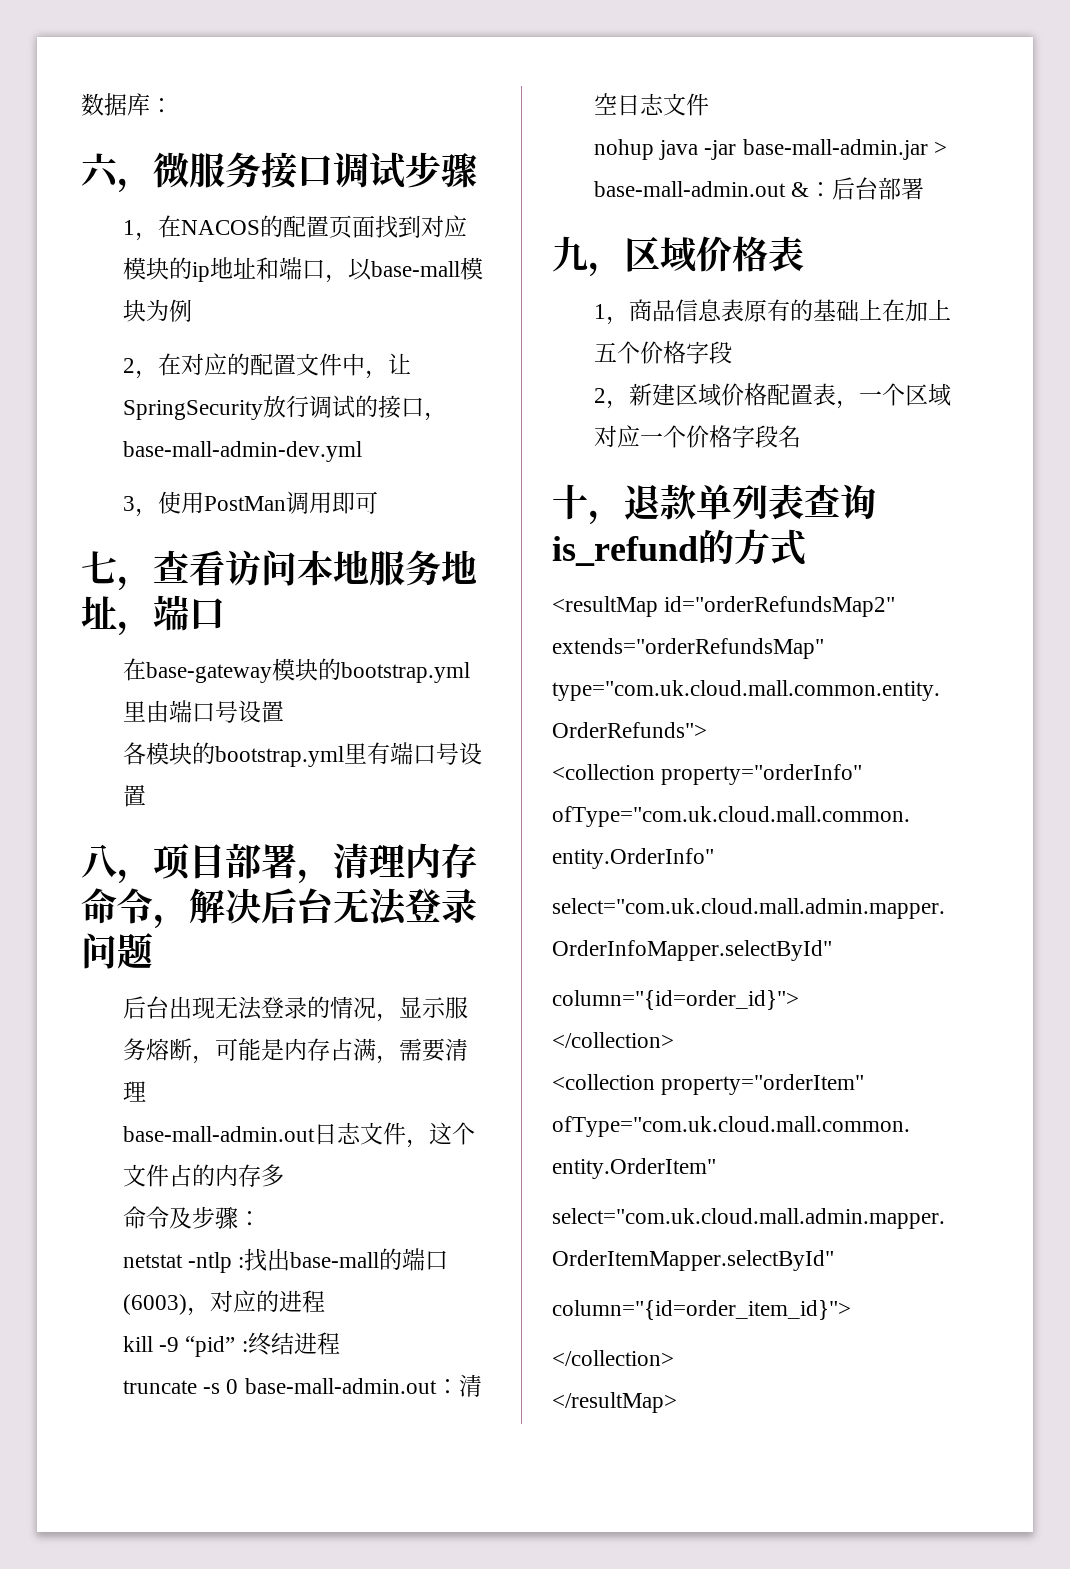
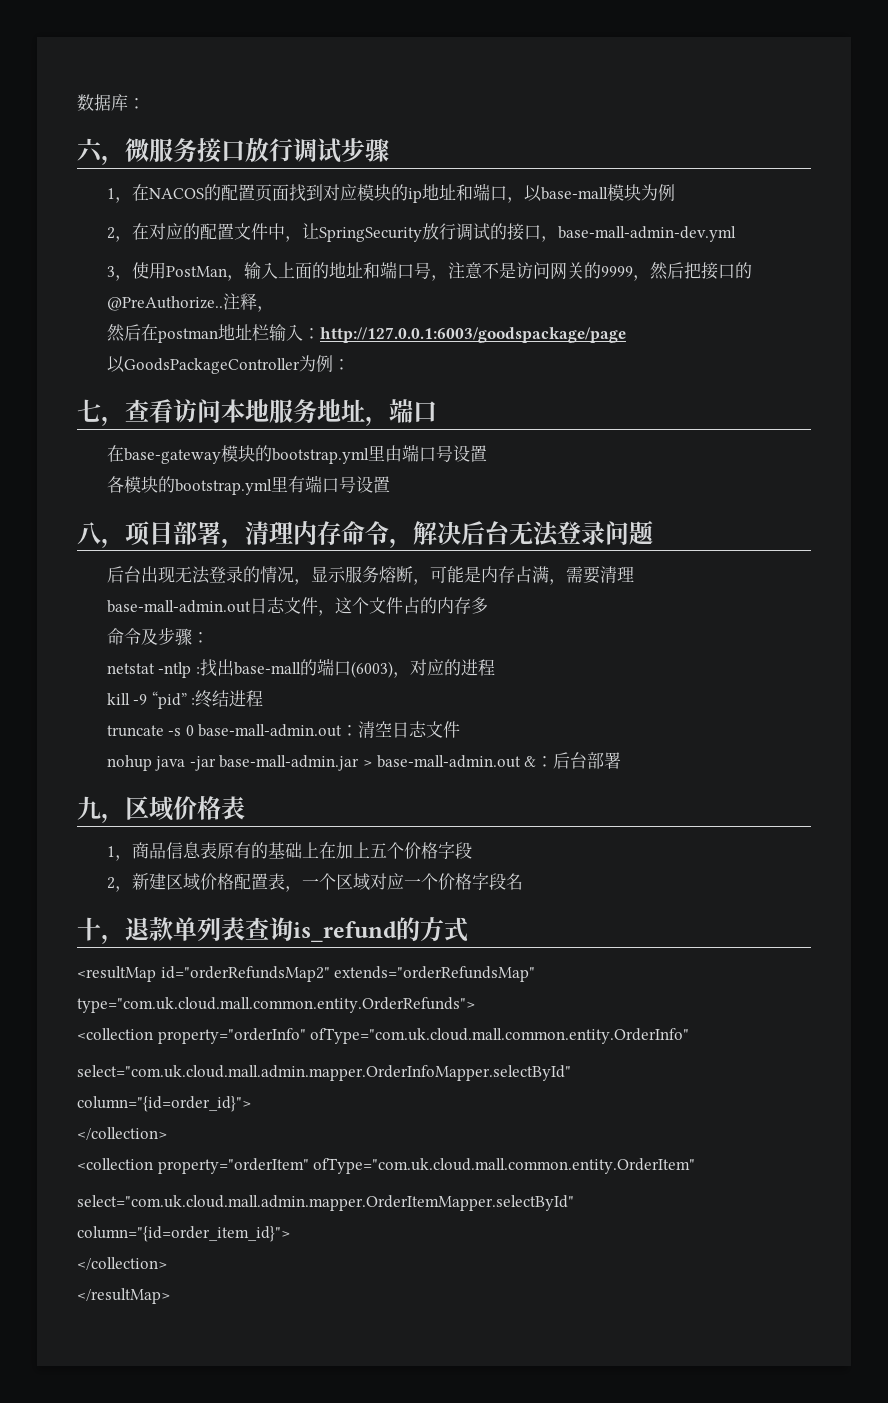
(333, 171) none -> [245,138,293,162] 放行
[286,491,379,514] 调用即可 -> [226,261,752,281] [106,293,274,312] [106,324,626,343] [106,355,350,374] ，输入上面的地址和端口号，注意不是访问网关的9999，然后把接口的@PreAuthorize..注释， // 然后在postman地址栏输入：http://127.0.0.1:6003/goodspackage/page // 以GoodsPackageController为例：

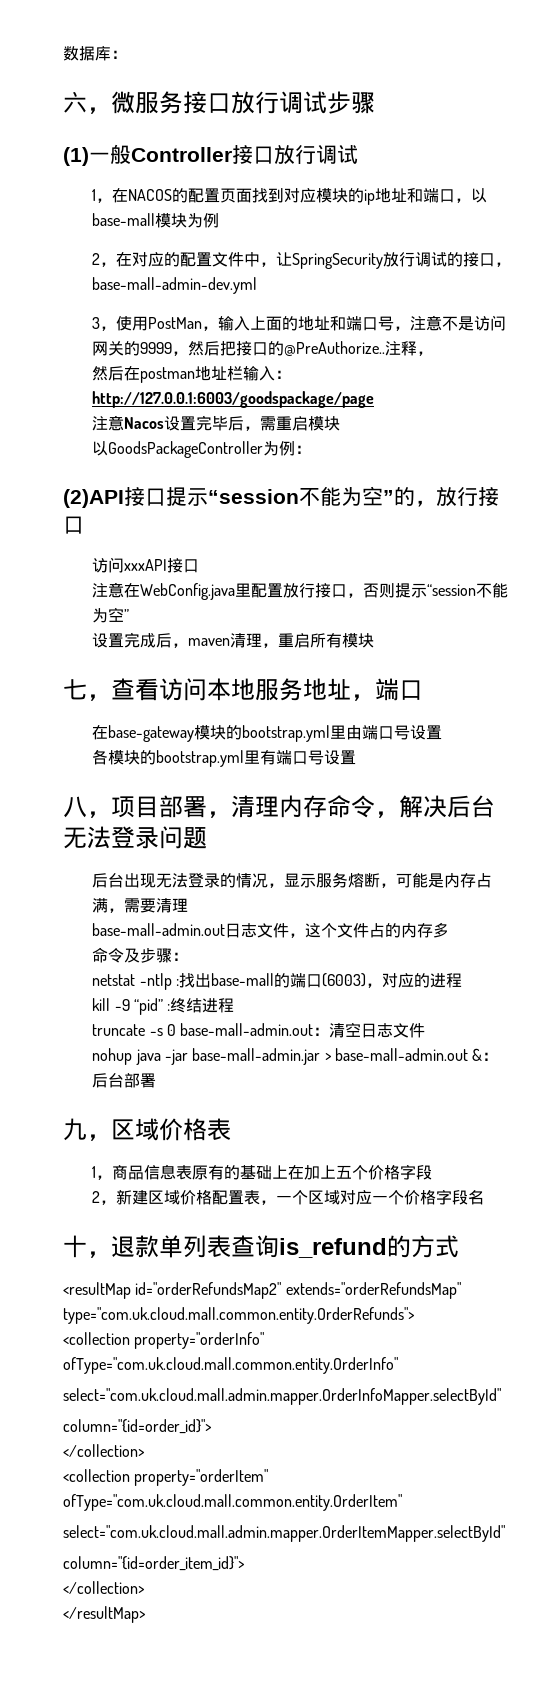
(389, 150) none -> [63,144,358,166] // (1)一般Controller接口放行调试
[106,355,350,374] 以GoodsPackageController为例： -> [92,415,341,431] [92,441,312,458] [63,486,499,508] [63,516,84,534] [92,557,200,573] [92,582,509,600] [92,607,130,623] [92,632,375,648] 注意Nacos设置完毕后，需重启模块 // 以GoodsPackageController为例： // (2)API接口提示“session不能为空”的，放行接口 // 访问xxxAPI接口 // 注意在WebConfig.java里配置放行接口，否则提示“session不能为空” // 设置完成后，maven清理，重启所有模块

